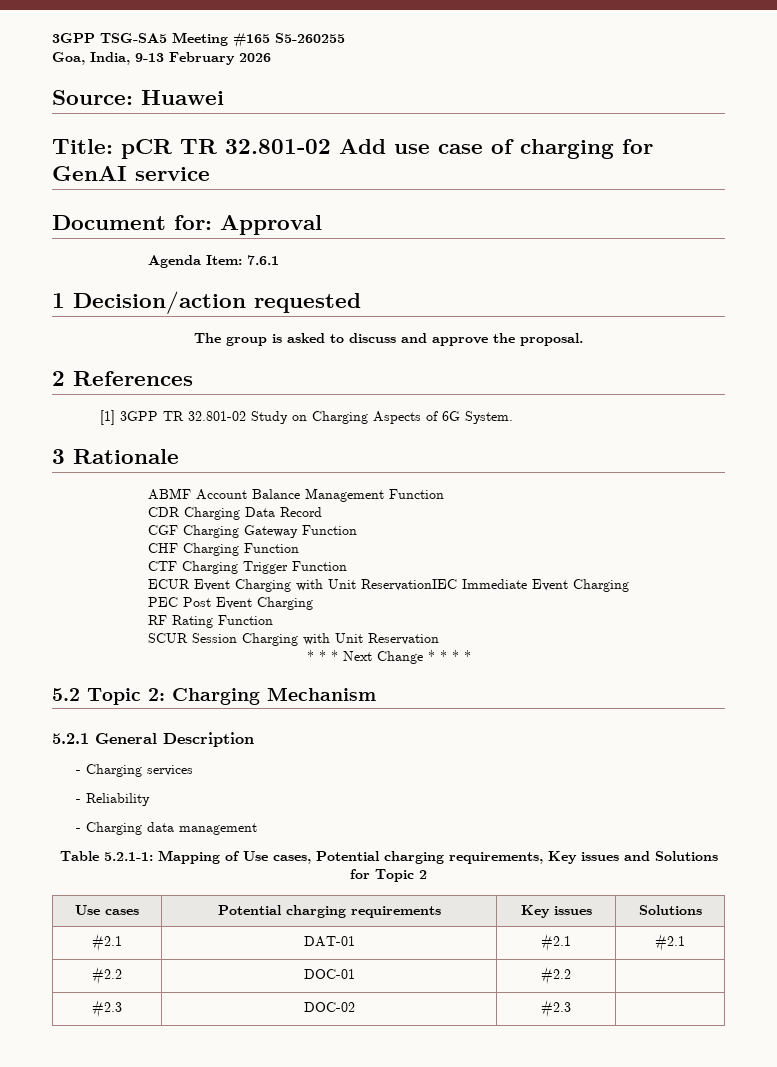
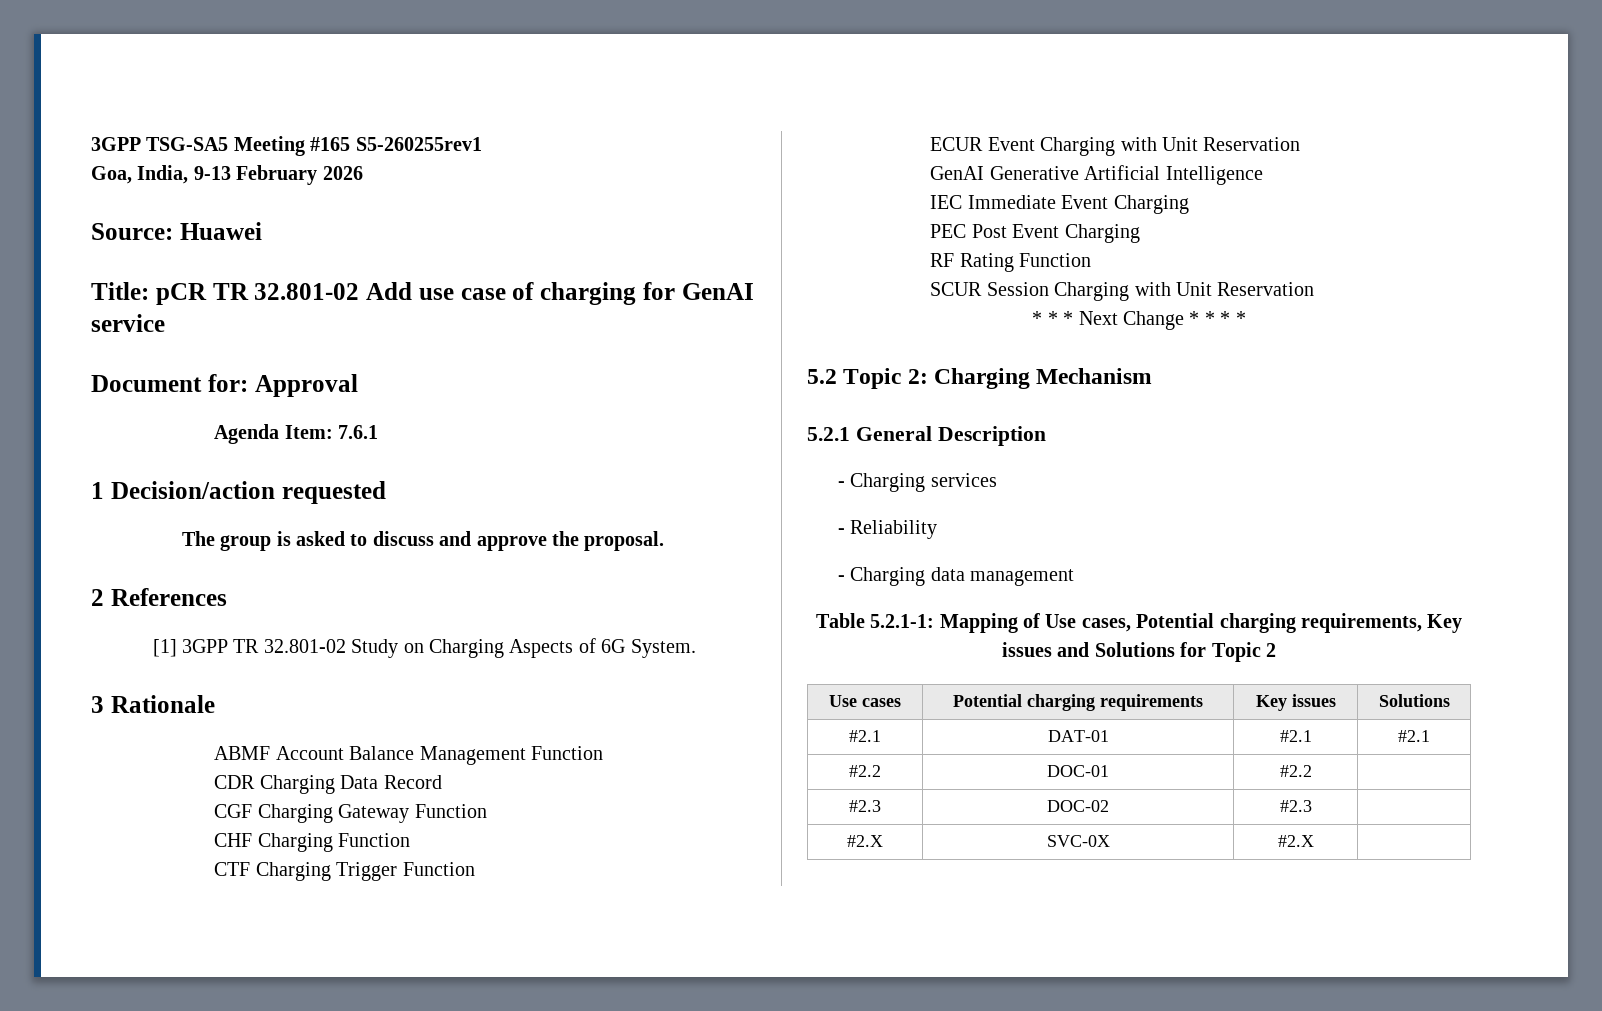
[275,33,345,43] S5-260255 -> [355,137,482,151] S5-260255rev1
[361,579,458,591] ReservationIEC -> [1203,137,1301,151] [930,165,1263,185] [930,195,963,209] Reservation // GenAI Generative Artificial Intelligence // IEC
(571, 1009) none -> [847,835,883,847] [1046,835,1110,847] [1277,835,1314,847] // #2.X | SVC-0X | #2.X |

